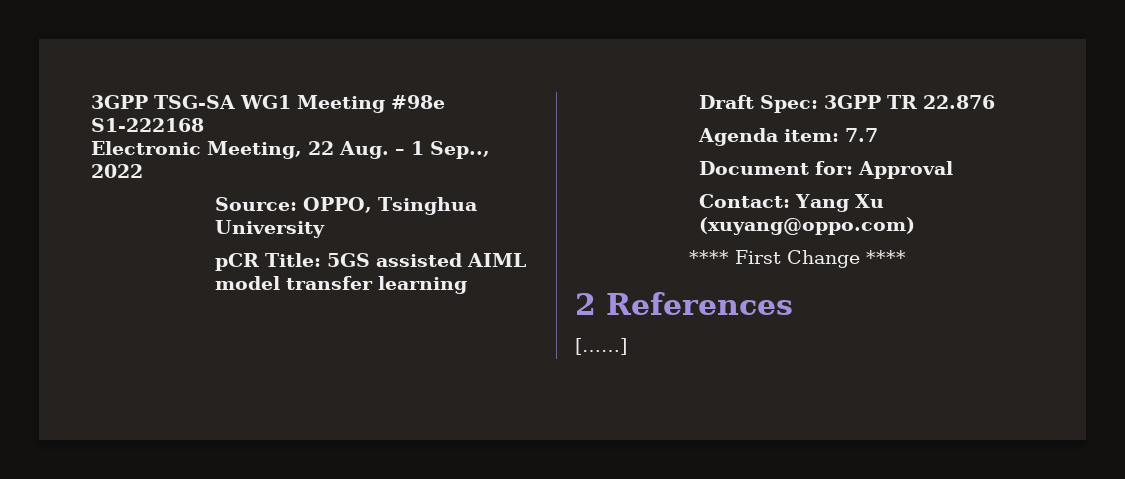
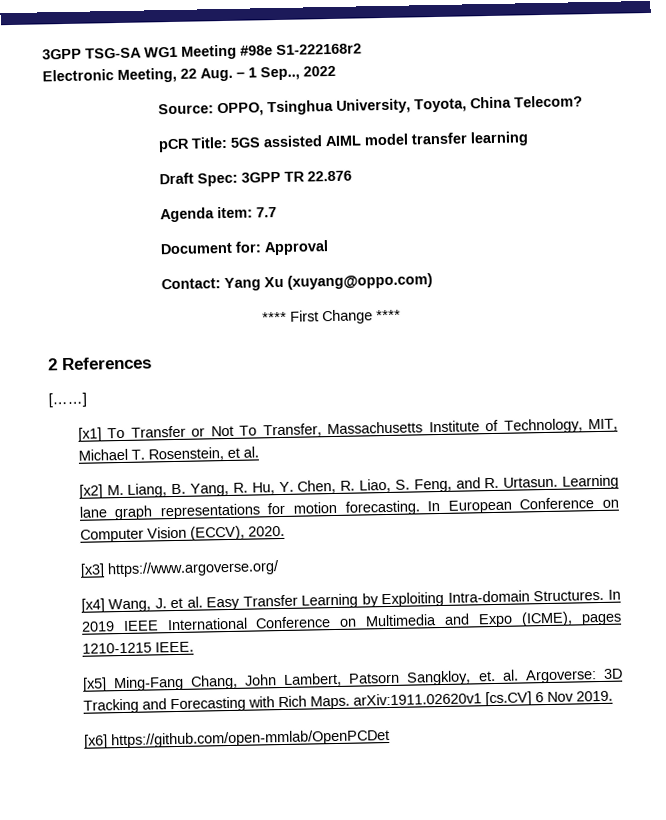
[91,118,204,132] S1-222168 -> [276,43,362,56] S1-222168r2
[215,220,326,238] University -> [335,95,583,114] University, Toyota, China Telecom?
(627, 346) none -> [77,418,619,442] [77,446,259,462] [78,474,620,499] [78,497,619,521] [79,525,285,543] [79,560,280,578] [80,589,622,613] [80,611,623,632] [81,641,194,654] [82,668,623,692] [82,690,613,714] [83,729,390,749] // [x1] To Transfer or Not To Transfer, Massachusetts Institute of Technology, MIT, Michael T. Rosenstein, et al. // [x2] M. Liang, B. Yang, R. Hu, Y. Chen, R. Liao, S. Feng, and R. Urtasun. Learning lane graph representations for motion forecasting. In European Conference on Computer Vision (ECCV), 2020. // [x3] https://www.argoverse.org/ // [x4] Wang, J. et al. Easy Transfer Learning by Exploiting Intra-domain Structures. In 2019 IEEE International Conference on Multimedia and Expo (ICME), pages 1210-1215 IEEE. // [x5] Ming-Fang Chang, John Lambert, Patsorn Sangkloy, et. al. Argoverse: 3D Tracking and Forecasting with Rich Maps. arXiv:1911.02620v1 [cs.CV] 6 Nov 2019. // [x6] https://github.com/open-mmlab/OpenPCDet

